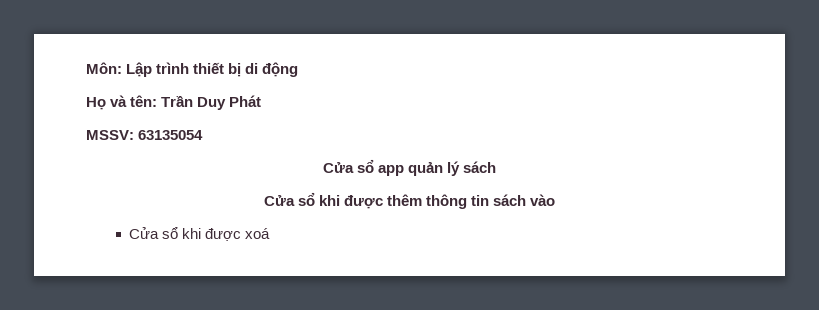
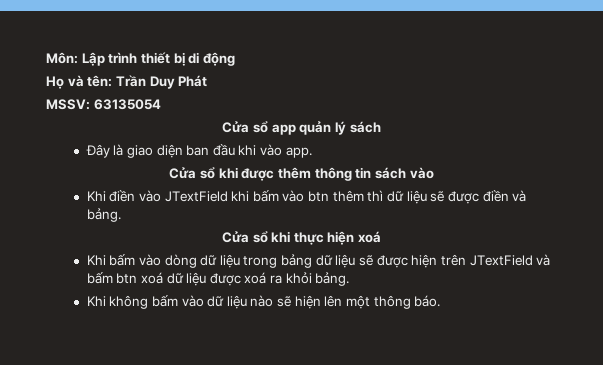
(497, 167) none -> [85,144,312,158] // Đây là giao diện ban đầu khi vào app.
[129,227,271,241] Cửa sổ khi được xoá -> [86,190,527,204] [86,208,121,222] [221,231,382,245] [86,254,551,268] [86,272,350,286] [86,295,441,309] Khi điền vào JTextField khi bấm vào btn thêm thì dữ liệu sẽ được điền và bảng. // Cửa sổ khi thực hiện xoá // Khi bấm vào dòng dữ liệu trong bảng dữ liệu sẽ được hiện trên JTextField và bấm btn xoá dữ liệu được xoá ra khỏi bảng. // Khi không bấm vào dữ liệu nào sẽ hiện lên một thông báo.

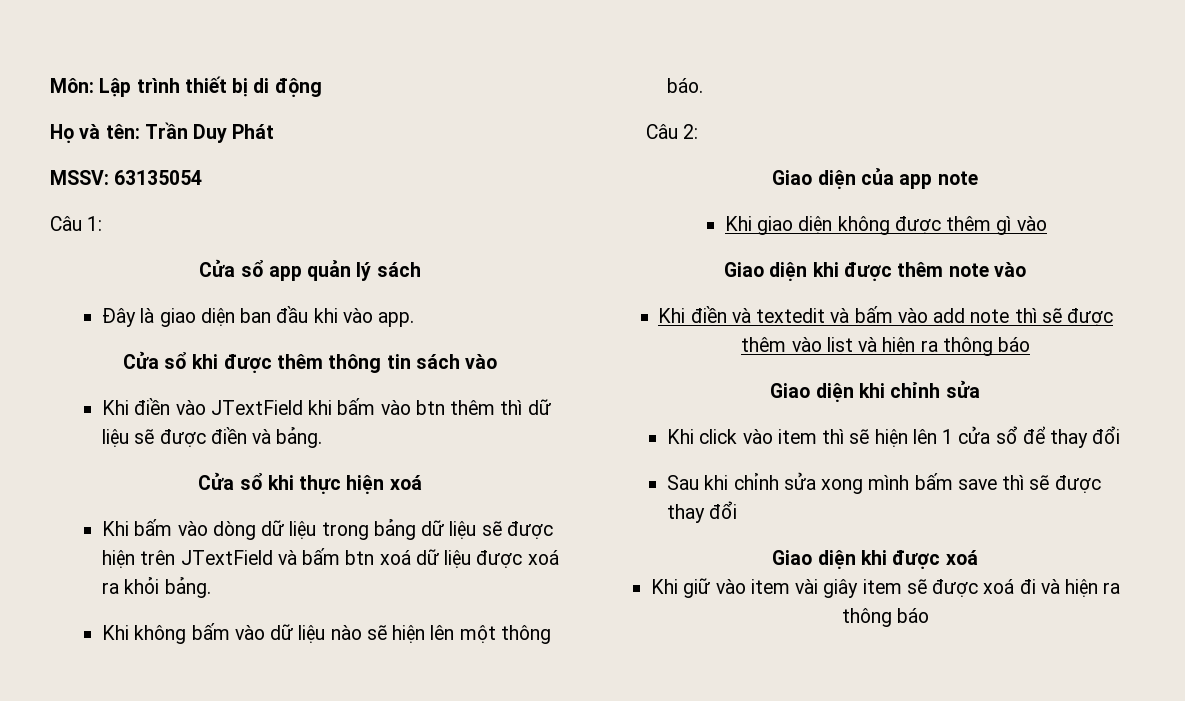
(161, 104) none -> [50,216,103,231] // Câu 1:
(441, 301) none -> [645,124,698,139] [772,168,978,189] [724,216,1047,235] [724,262,1026,281] [658,306,1114,326] [741,337,1031,356] [770,380,980,402] [666,426,1121,448] [666,472,1101,494] [666,501,738,523] [772,550,978,569] [651,578,1121,598] [842,608,930,627] // Câu 2: // Giao diện của app note // Khi giao diện không được thêm gì vào // Giao diện khi được thêm note vào // Khi điền và textedit và bấm vào add note thì sẽ được thêm vào list và hiện ra thông báo // Giao diện khi chỉnh sửa // Khi click vào item thì sẽ hiện lên 1 cửa sổ để thay đổi // Sau khi chỉnh sửa xong mình bấm save thì sẽ được thay đổi // Giao diện khi được xoá // Khi giữ vào item vài giây item sẽ được xoá đi và hiện ra thông báo

